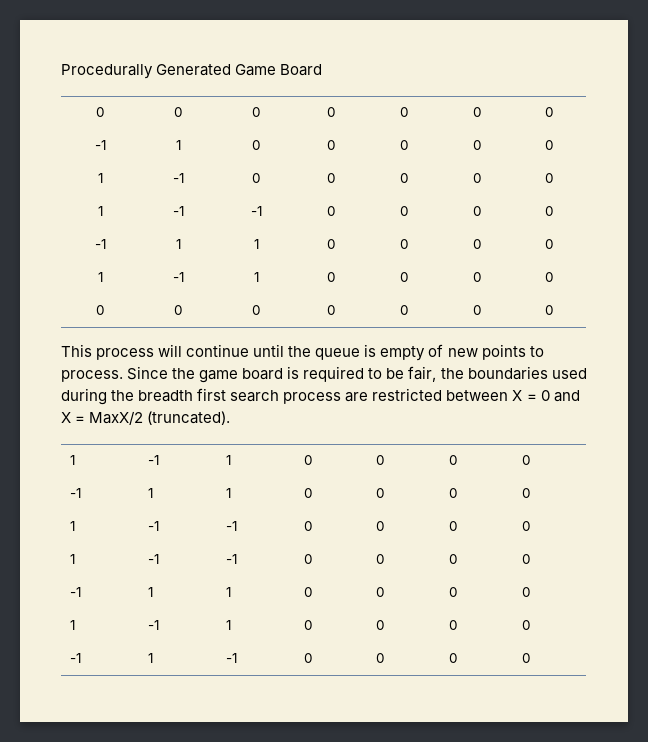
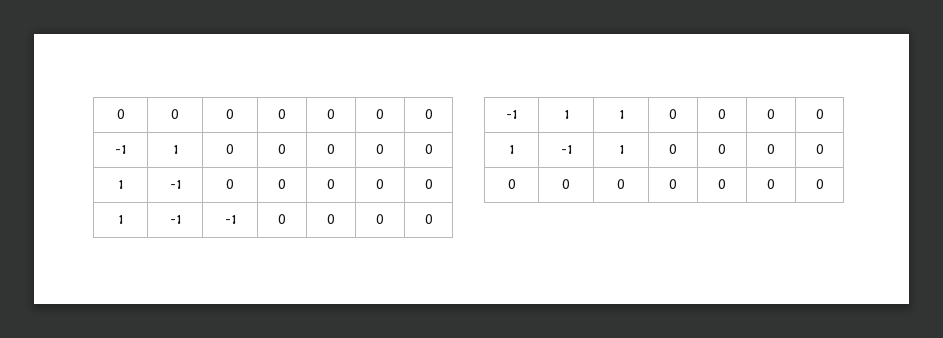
[61,64,323,79] Procedurally Generated Game Board // -> (116, 114) none
[61,344,544,361] [61,366,587,383] [61,388,580,405] [61,411,231,425] [69,455,75,465] [147,455,159,465] [225,455,231,465] [303,455,313,465] [375,455,385,465] [448,455,458,465] [521,455,531,465] [69,488,81,498] [147,488,153,498] [225,488,231,498] [303,488,313,498] [375,488,385,498] [448,488,458,498] [521,488,531,498] [69,521,75,531] [147,521,159,531] [225,521,237,531] [303,521,313,531] [375,521,385,531] [448,521,458,531] [521,521,531,531] [69,554,75,564] [147,554,159,564] [225,554,237,564] [303,554,313,564] [375,554,385,564] [448,554,458,564] [521,554,531,564] [69,587,81,597] [147,587,153,597] [225,587,231,597] [303,587,313,597] [375,587,385,597] [448,587,458,597] [521,587,531,597] [69,620,75,630] [147,620,159,630] [225,620,231,630] [303,620,313,630] [375,620,385,630] [448,620,458,630] [521,620,531,630] [69,653,81,663] [147,653,153,663] [225,653,237,663] [303,653,313,663] [375,653,385,663] [448,653,458,663] [521,653,531,663] // This process will continue until the queue is empty of new points to process. Since the game board is required to be fair, the boundaries used during the breadth first search process are restricted between X = 0 and X = MaxX/2 (truncated). // 1 | -1 | 1 | 0 | 0 | 0 | 0 // -1 | 1 | 1 | 0 | 0 | 0 | 0 // 1 | -1 | -1 | 0 | 0 | 0 | 0 // 1 | -1 | -1 | 0 | 0 | 0 | 0 // -1 | 1 | 1 | 0 | 0 | 0 | 0 // 1 | -1 | 1 | 0 | 0 | 0 | 0 // -1 | 1 | -1 | 0 | 0 | 0 | 0 -> (824, 184) none

